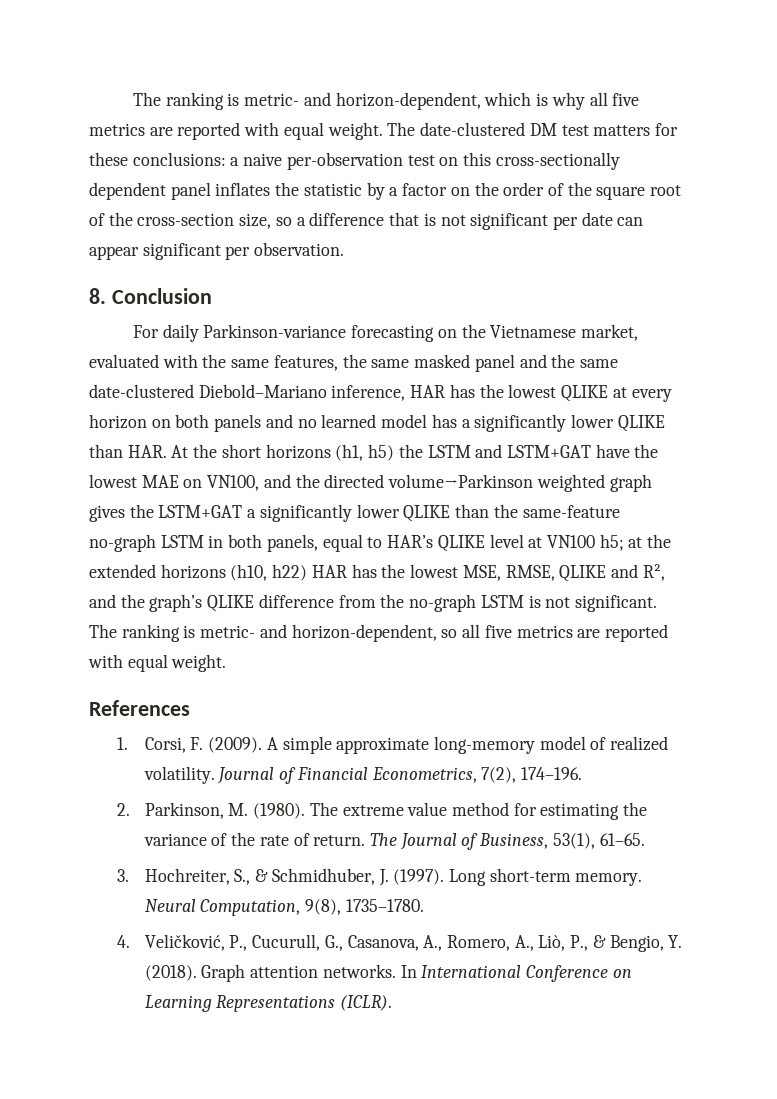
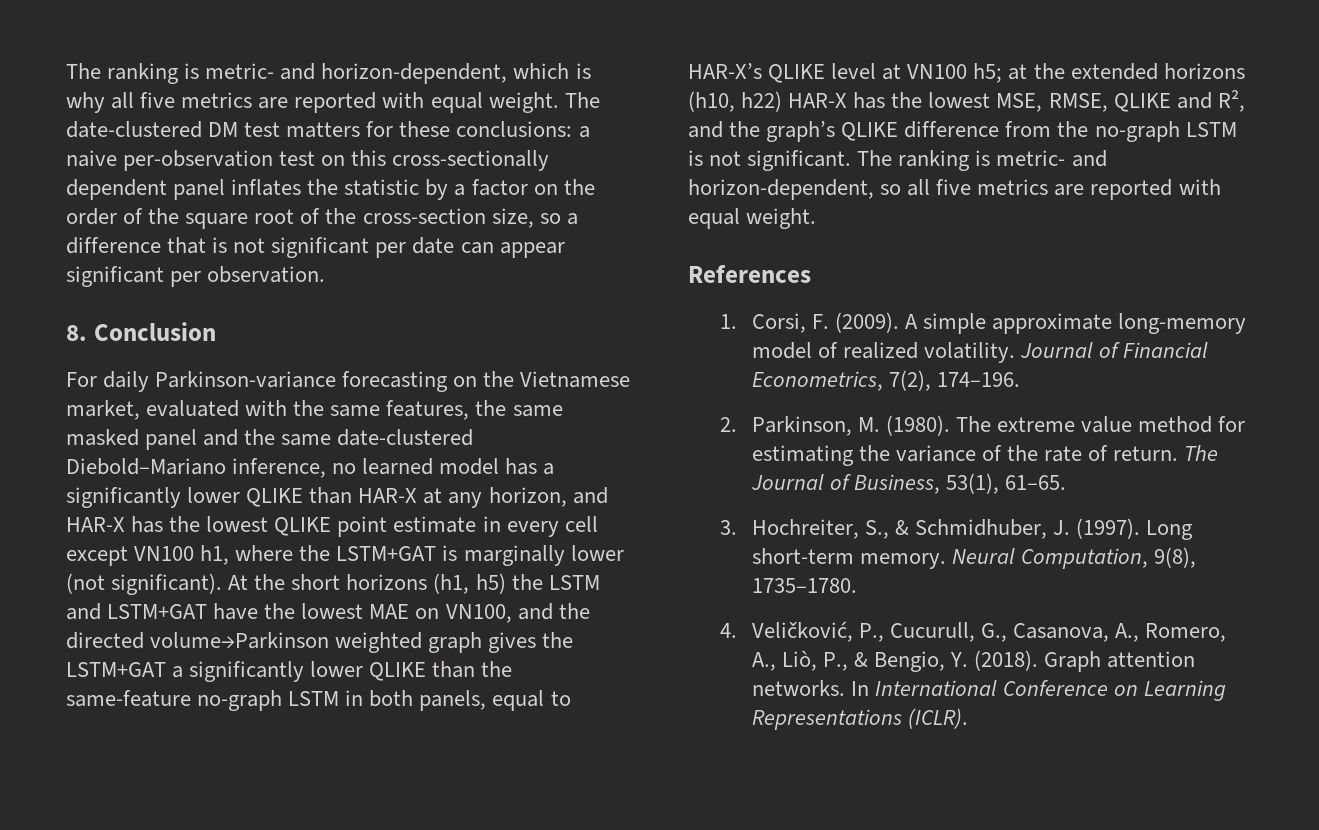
[410,384,672,402] [89,414,293,432] HAR has the lowest QLIKE at every horizon on both panels and -> (327, 468) none
[127,445,167,458] HAR. -> [358,487,608,508] [66,516,598,537] [66,545,624,566] [66,573,223,595] HAR-X at any horizon, and HAR-X has the lowest QLIKE point estimate in every cell except VN100 h1, where the LSTM+GAT is marginally lower (not significant).
[387,535,434,548] HAR’s -> [688,63,762,79] HAR-X’s
[311,565,347,578] HAR -> [788,93,848,108] HAR-X

